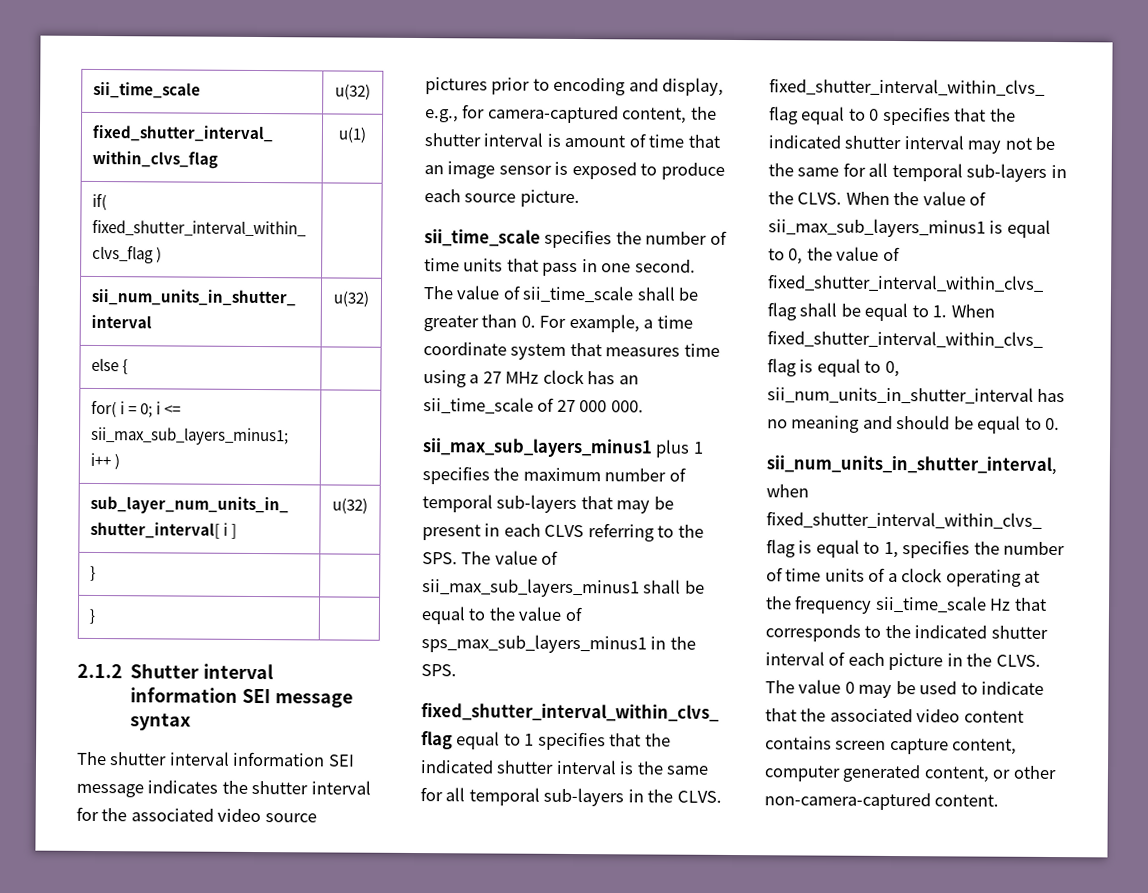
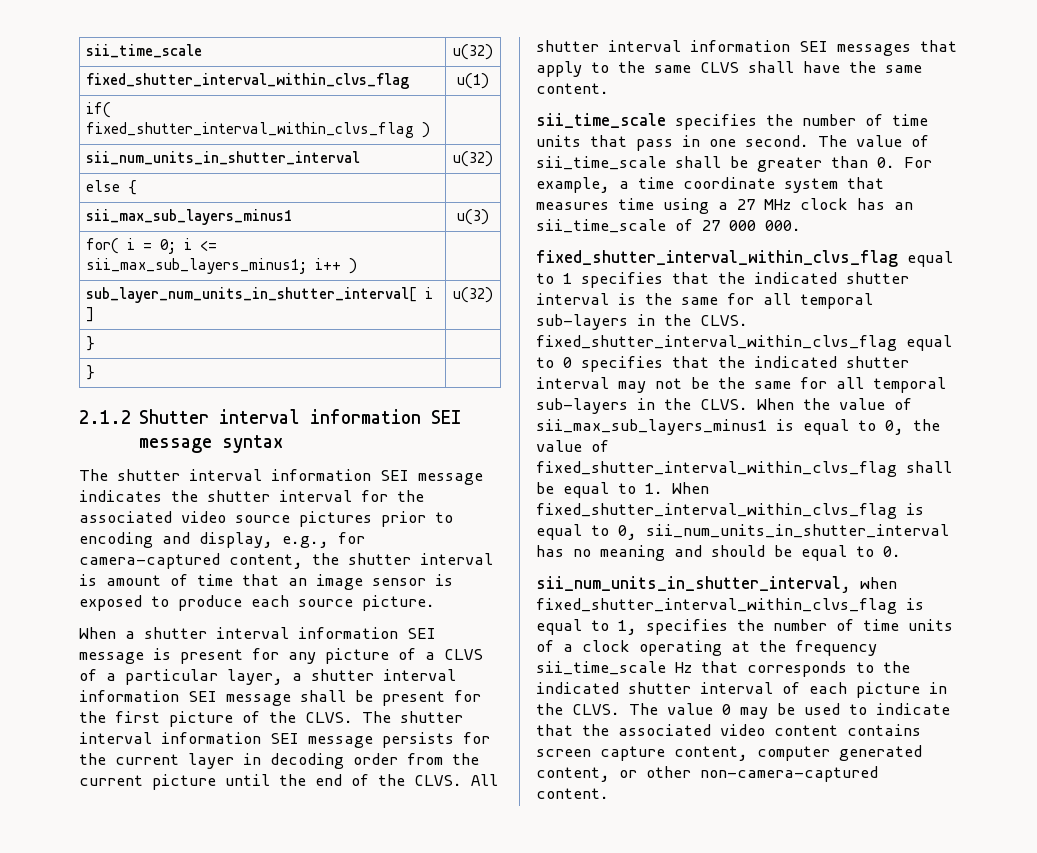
(129, 367) none -> [85,209,292,225] [457,209,489,225] // sii_max_sub_layers_minus1 | u(3)
(580, 198) none -> [79,627,436,639] [79,648,483,664] [79,669,456,685] [79,690,481,706] [79,711,463,727] [79,732,490,748] [79,753,479,769] [79,774,498,790] [536,40,957,56] [536,61,922,77] [536,83,609,94] // When a shutter interval information SEI message is present for any picture of a CLVS of a particular layer, a shutter interval information SEI message shall be present for the first picture of the CLVS. The shutter interval information SEI message persists for the current layer in decoding order from the current picture until the end of the CLVS. All shutter interval information SEI messages that apply to the same CLVS shall have the same content.
[422,438,704,458] [422,466,686,485] [422,494,674,514] [422,523,704,542] [422,550,559,565] [422,578,705,598] [421,606,582,625] [421,634,696,654] [421,664,457,677] // sii_max_sub_layers_minus1 plus 1 specifies the maximum number of temporal sub-layers that may be present in each CLVS referring to the SPS. The value of sii_max_sub_layers_minus1 shall be equal to the value of sps_max_sub_layers_minus1 in the SPS. -> (801, 225) none

